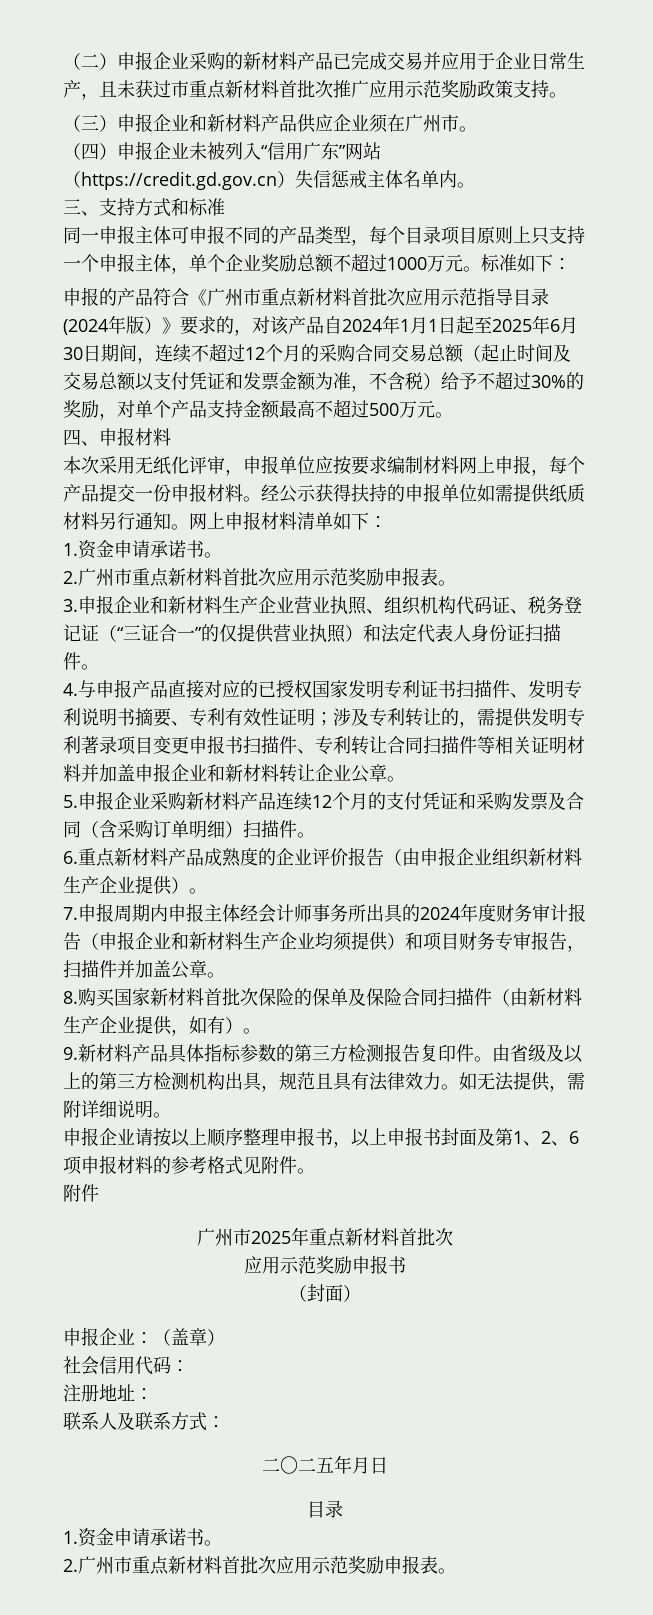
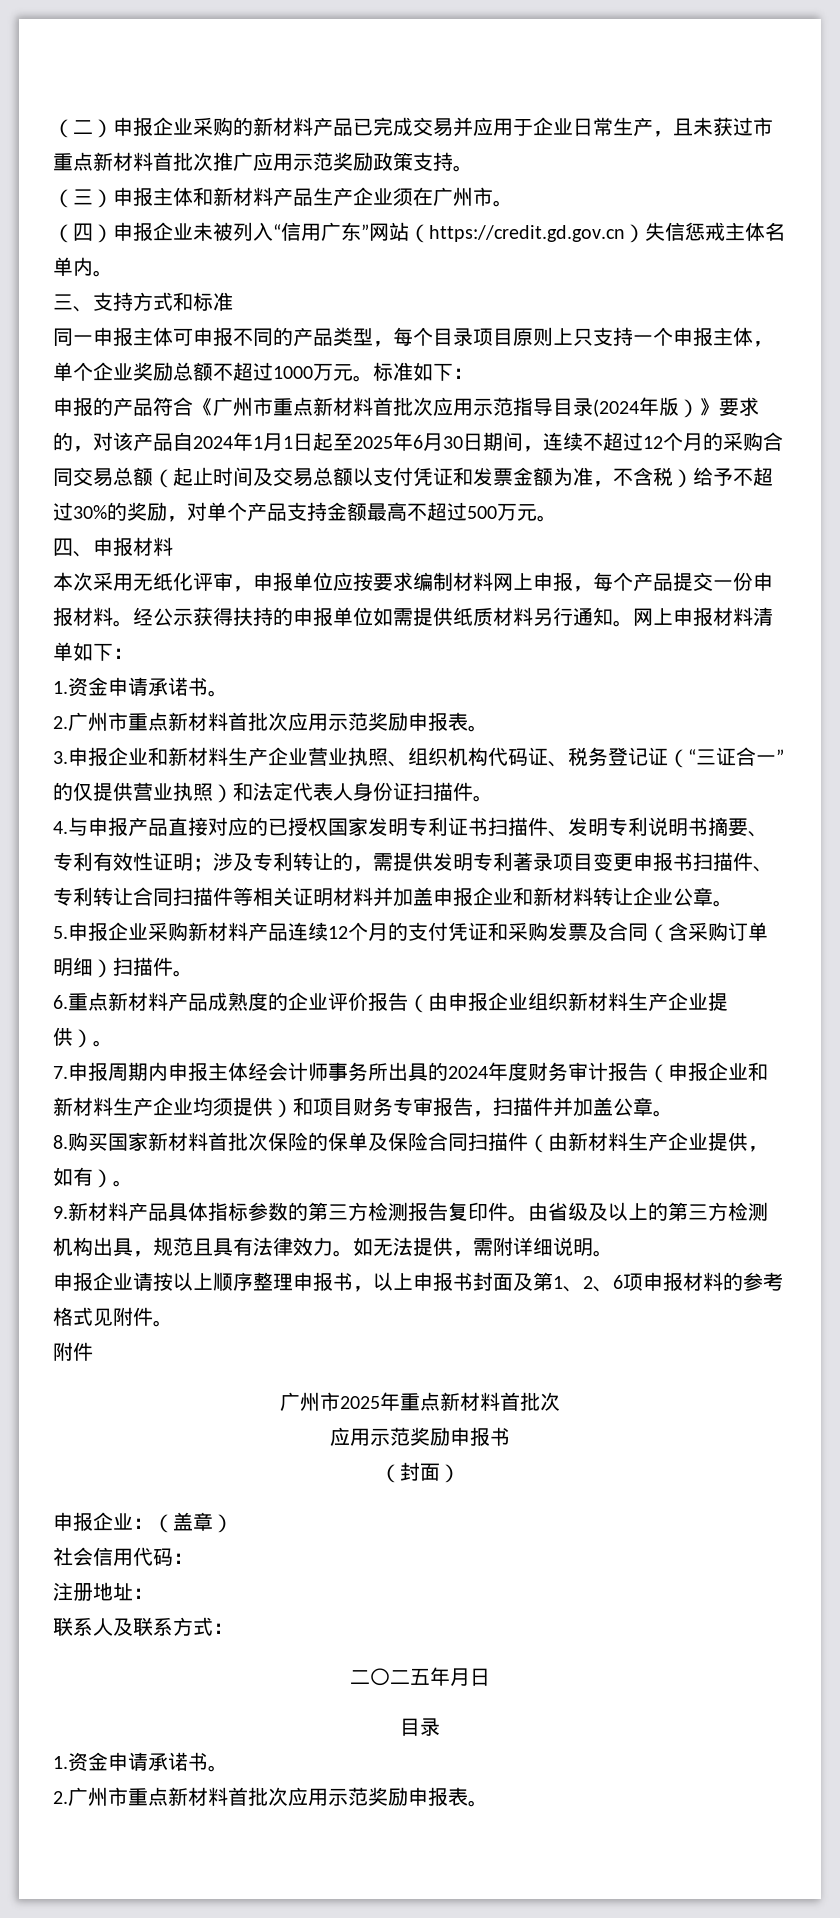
[153,114,189,131] 企业 -> [153,187,193,206] 主体
[297,114,333,133] 供应 -> [313,187,353,206] 生产

